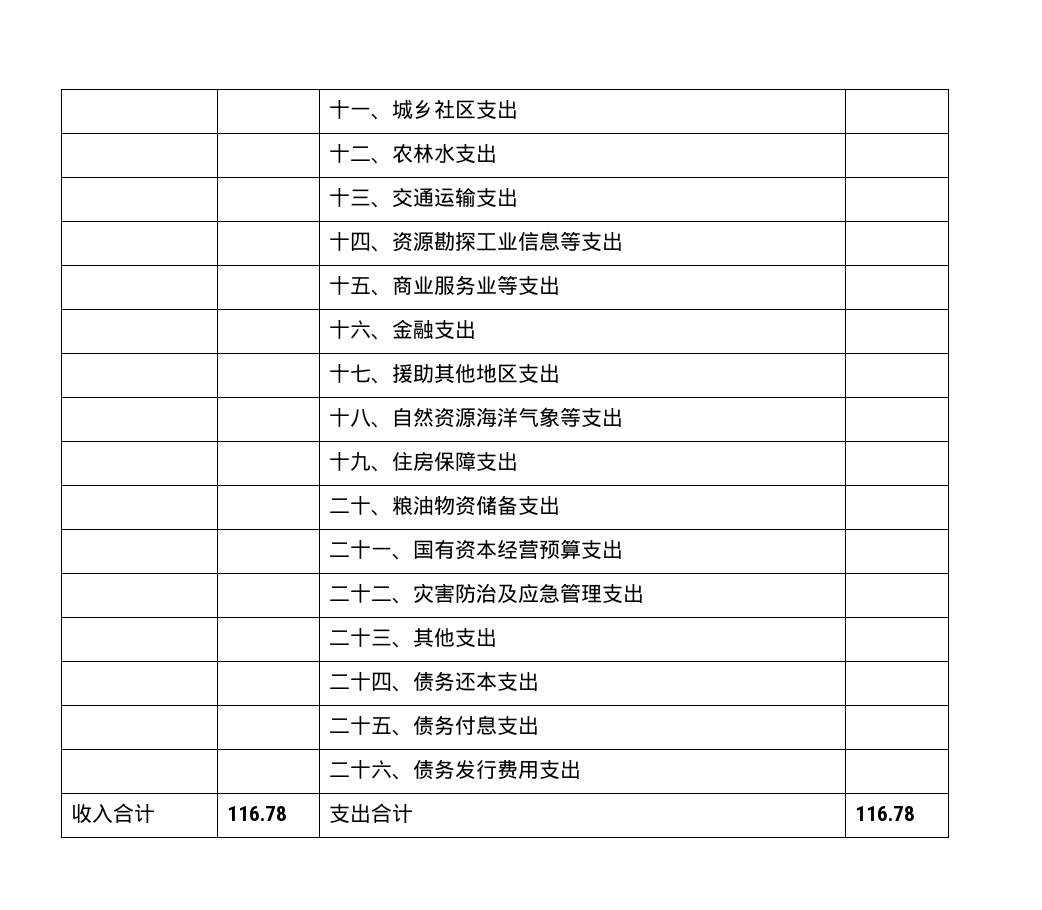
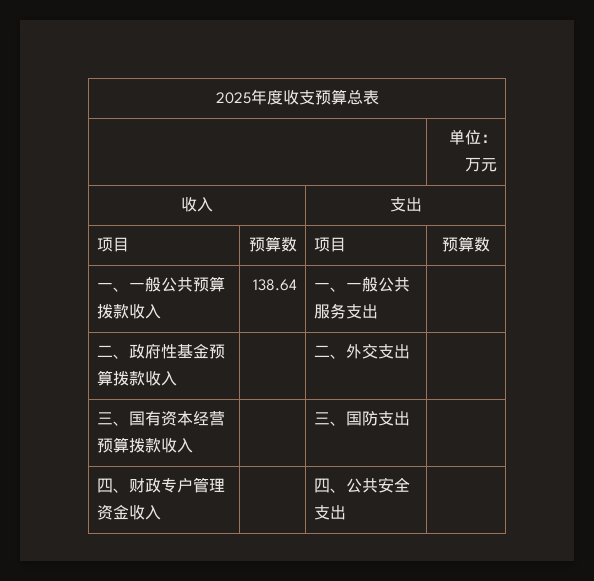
[329,99,519,120] [329,143,498,164] [329,187,519,208] [329,231,624,252] [329,275,561,296] [329,319,477,340] [329,364,561,384] [329,407,624,428] [329,451,519,472] [329,495,561,516] [329,539,624,560] [329,583,645,604] [329,628,498,648] [329,671,540,692] [329,715,540,736] [329,759,582,780] [71,803,156,824] [227,806,288,821] [329,803,414,824] [855,806,916,821] | | 十一、城乡社区支出 | // | | 十二、农林水支出 | // | | 十三、交通运输支出 | // | | 十四、资源勘探工业信息等支出 | // | | 十五、商业服务业等支出 | // | | 十六、金融支出 | // | | 十七、援助其他地区支出 | // | | 十八、自然资源海洋气象等支出 | // | | 十九、住房保障支出 | // | | 二十、粮油物资储备支出 | // | | 二十一、国有资本经营预算支出 | // | | 二十二、灾害防治及应急管理支出 | // | | 二十三、其他支出 | // | | 二十四、债务还本支出 | // | | 二十五、债务付息支出 | // | | 二十六、债务发行费用支出 | // 收入合计 | 116.78 | 支出合计 | 116.78 -> [215,89,379,105] [449,129,498,145] [465,157,498,172] [181,197,213,212] [389,197,422,212] [96,237,129,252] [248,236,297,252] [313,237,346,252] [442,236,490,252] [96,276,225,292] [96,303,161,319] [253,279,298,291] [313,276,410,292] [313,303,378,319] [96,344,225,359] [96,370,177,386] [313,344,410,359] [96,411,225,426] [96,437,193,453] [313,411,410,426] [96,477,225,493] [96,505,161,520] [313,477,410,493] [313,505,346,520] 2025年度收支预算总表 // | 单位：万元 // 收入 | 支出 // 项目 | 预算数 | 项目 | 预算数 // 一、一般公共预算拨款收入 | 138.64 | 一、一般公共服务支出 | // 二、政府性基金预算拨款收入 | | 二、外交支出 | // 三、国有资本经营预算拨款收入 | | 三、国防支出 | // 四、财政专户管理资金收入 | | 四、公共安全支出 |

